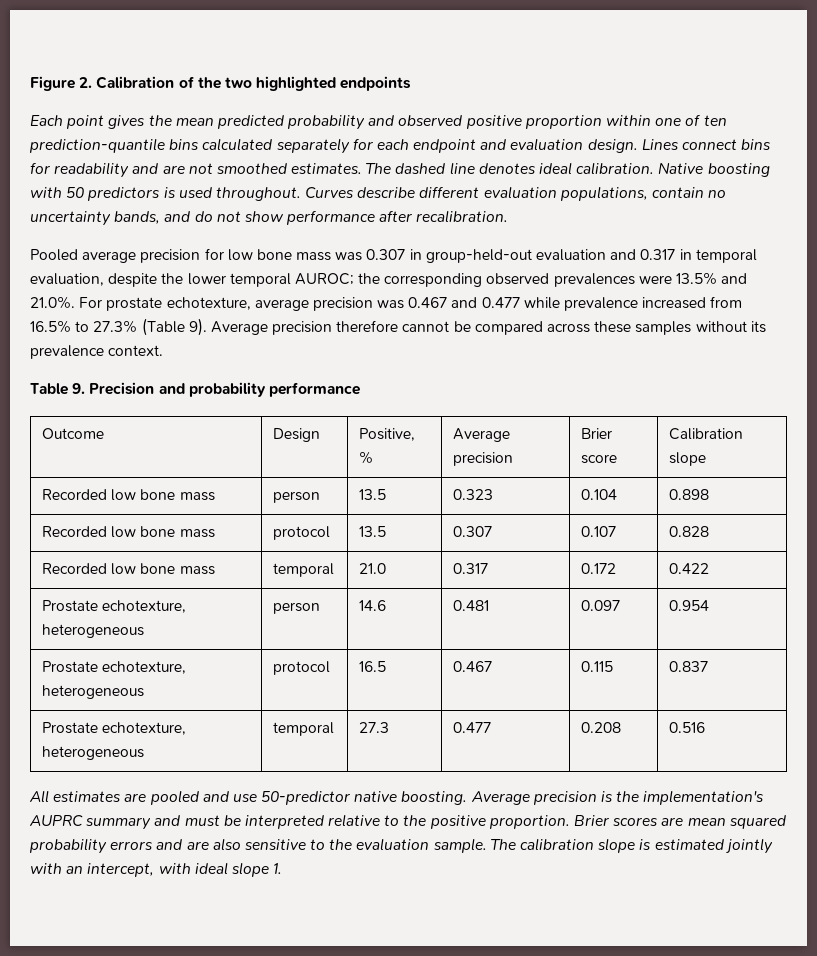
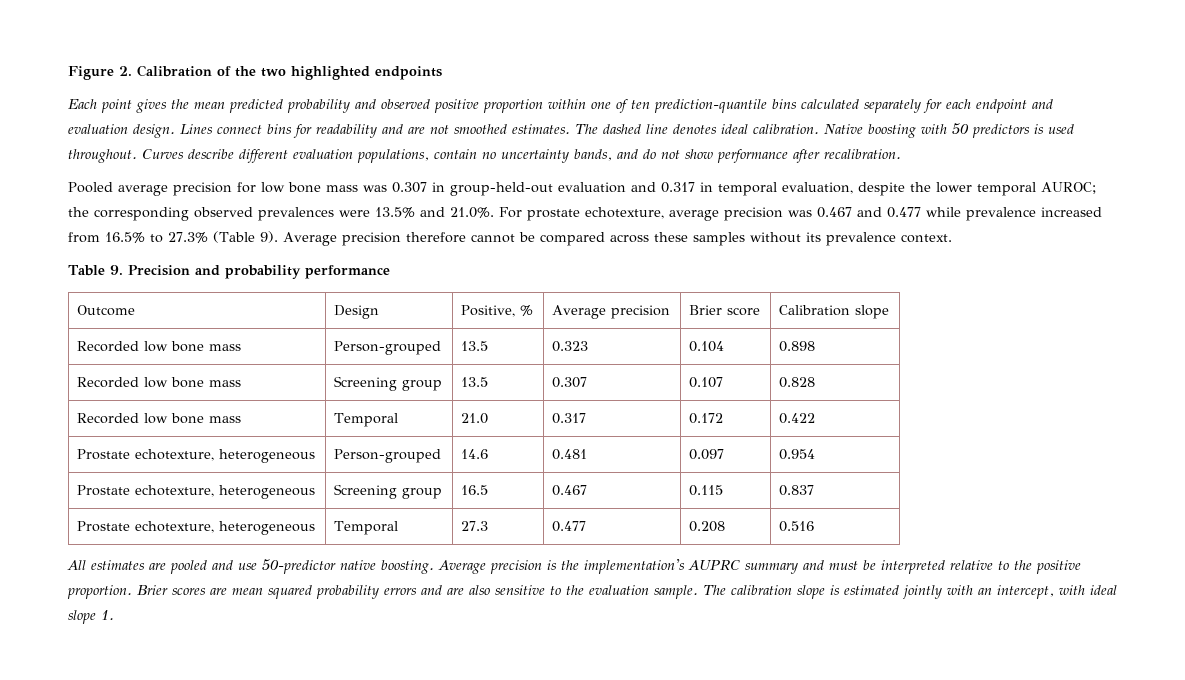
[272,491,320,503] person -> [334,341,442,355] Person-grouped
[272,526,330,540] protocol -> [334,376,443,391] Screening group
[272,563,334,577] temporal -> [334,413,399,427] Temporal
[272,602,320,614] person -> [334,449,442,463] Person-grouped
[272,661,330,675] protocol -> [334,484,443,499] Screening group
[272,722,334,736] temporal -> [334,521,399,535] Temporal

